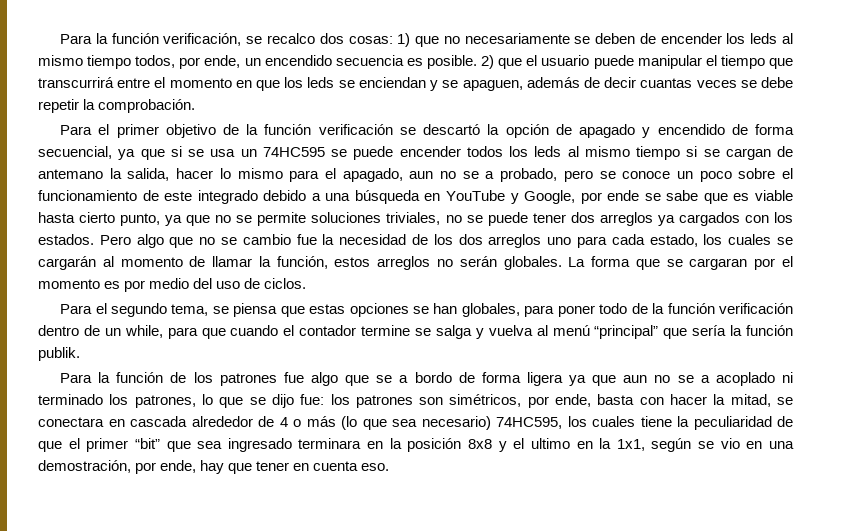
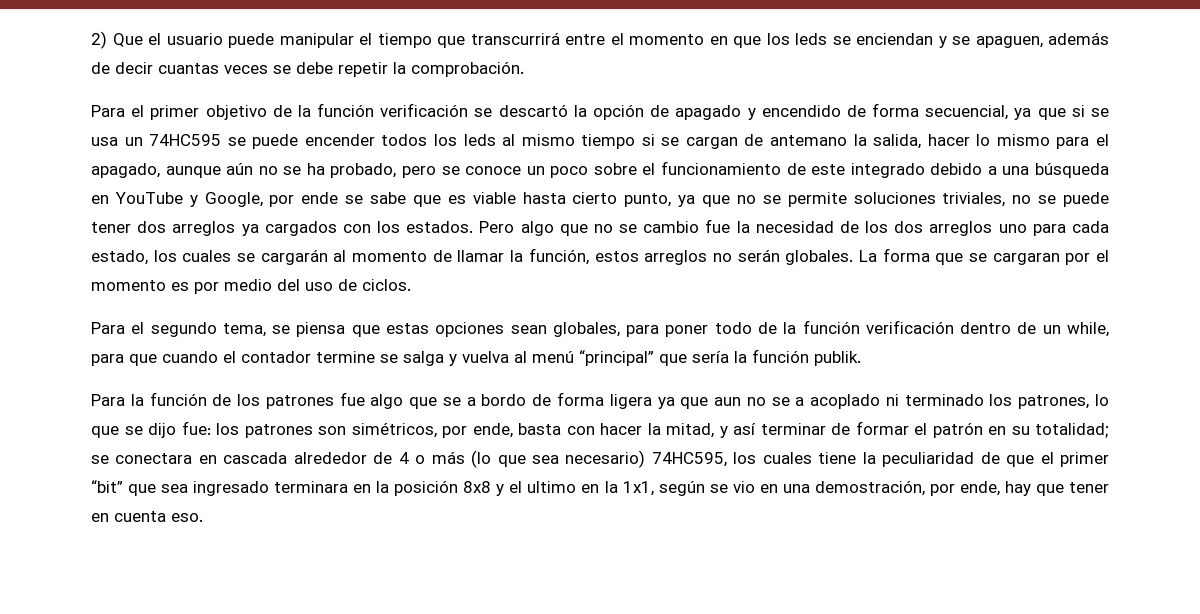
[60,33,794,47] [38,55,523,69] Para la función verificación, se recalco dos cosas: 1) que no necesariamente se deben de encender los leds al mismo tiempo todos, por ende, un encendido secuencia es posible. 2) que -> [91,31,143,49] 2) Que
[409,171,495,179] aun no se a -> [165,163,325,178] aunque aún no se ha
[413,303,458,314] se han -> [510,325,547,334] sean
(771, 400) none -> [719,421,1109,438] y así terminar de formar el patrón en su totalidad;

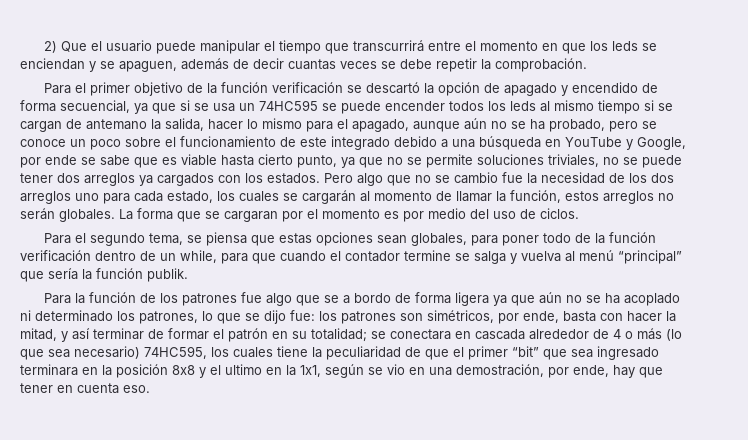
[714,397,805,406] aun no se a -> [539,292,621,304] aún no se ha
[904,394,984,406] terminado -> [35,310,113,322] determinado

